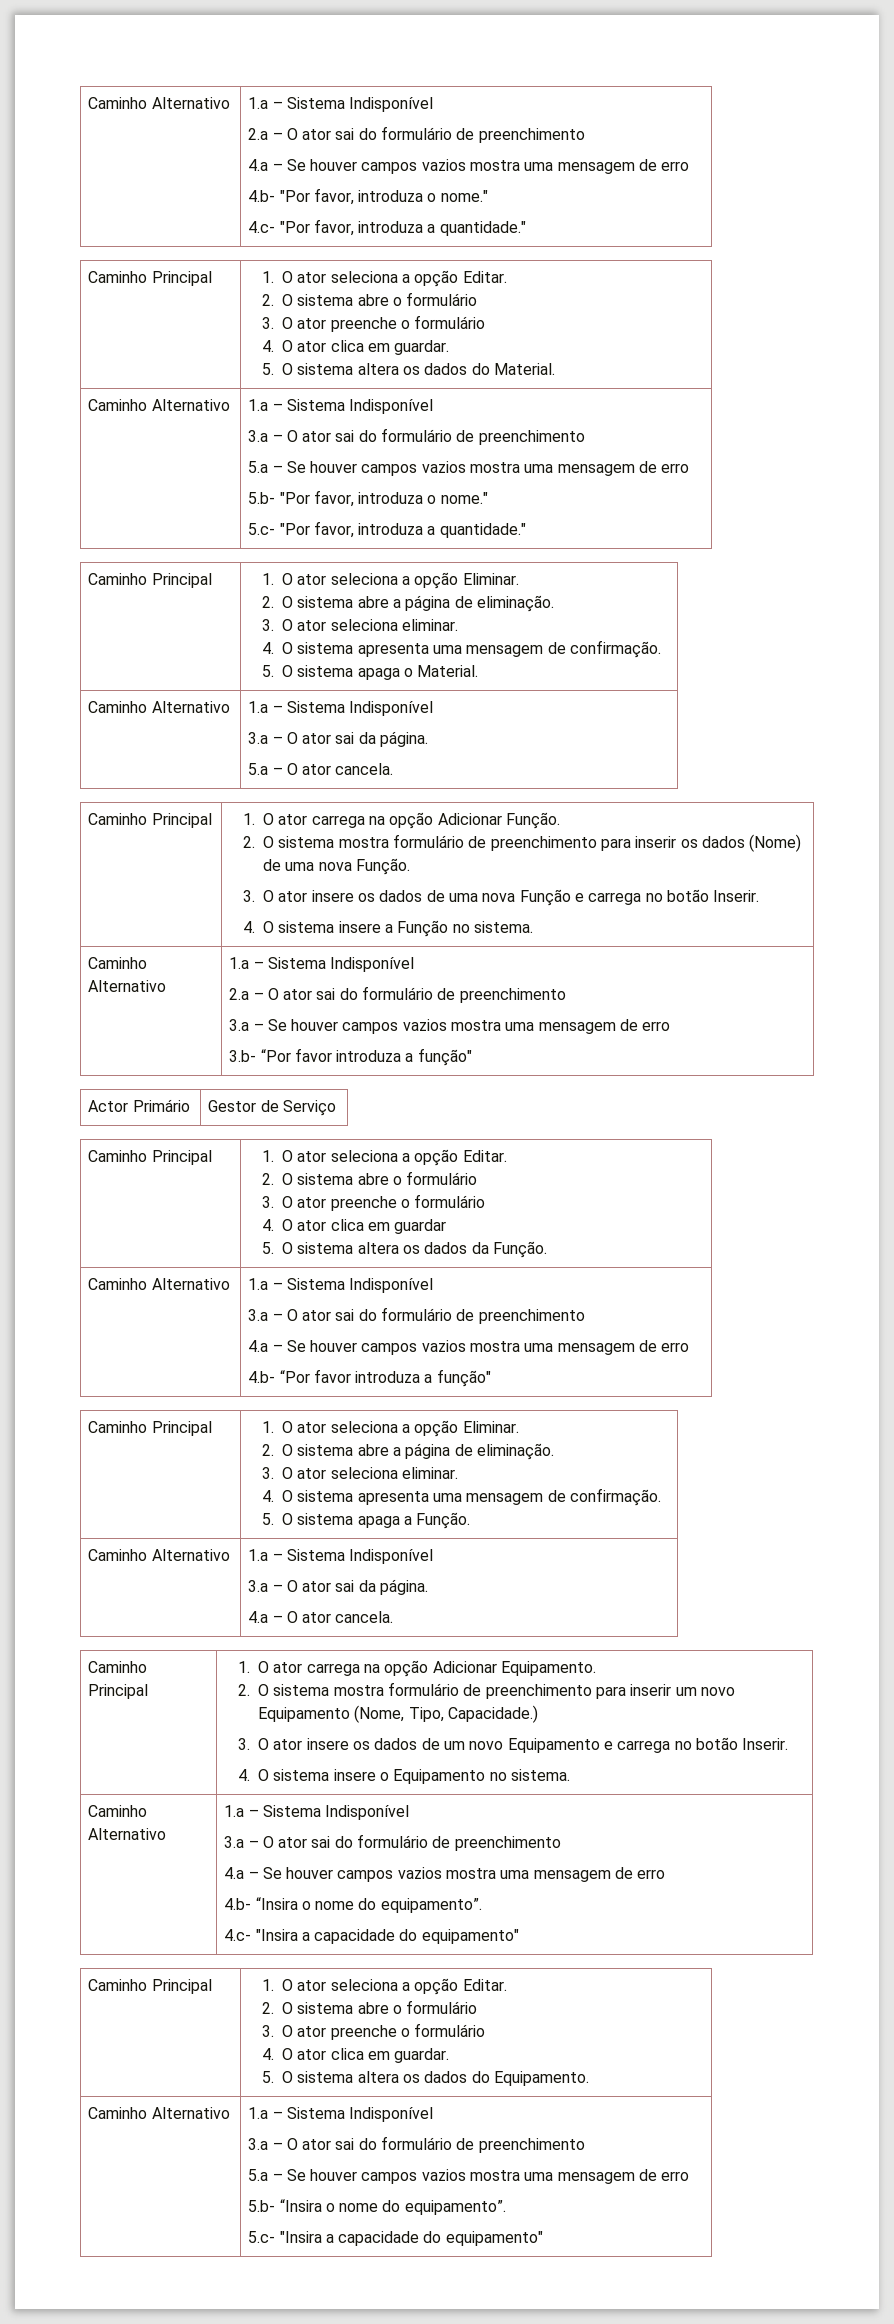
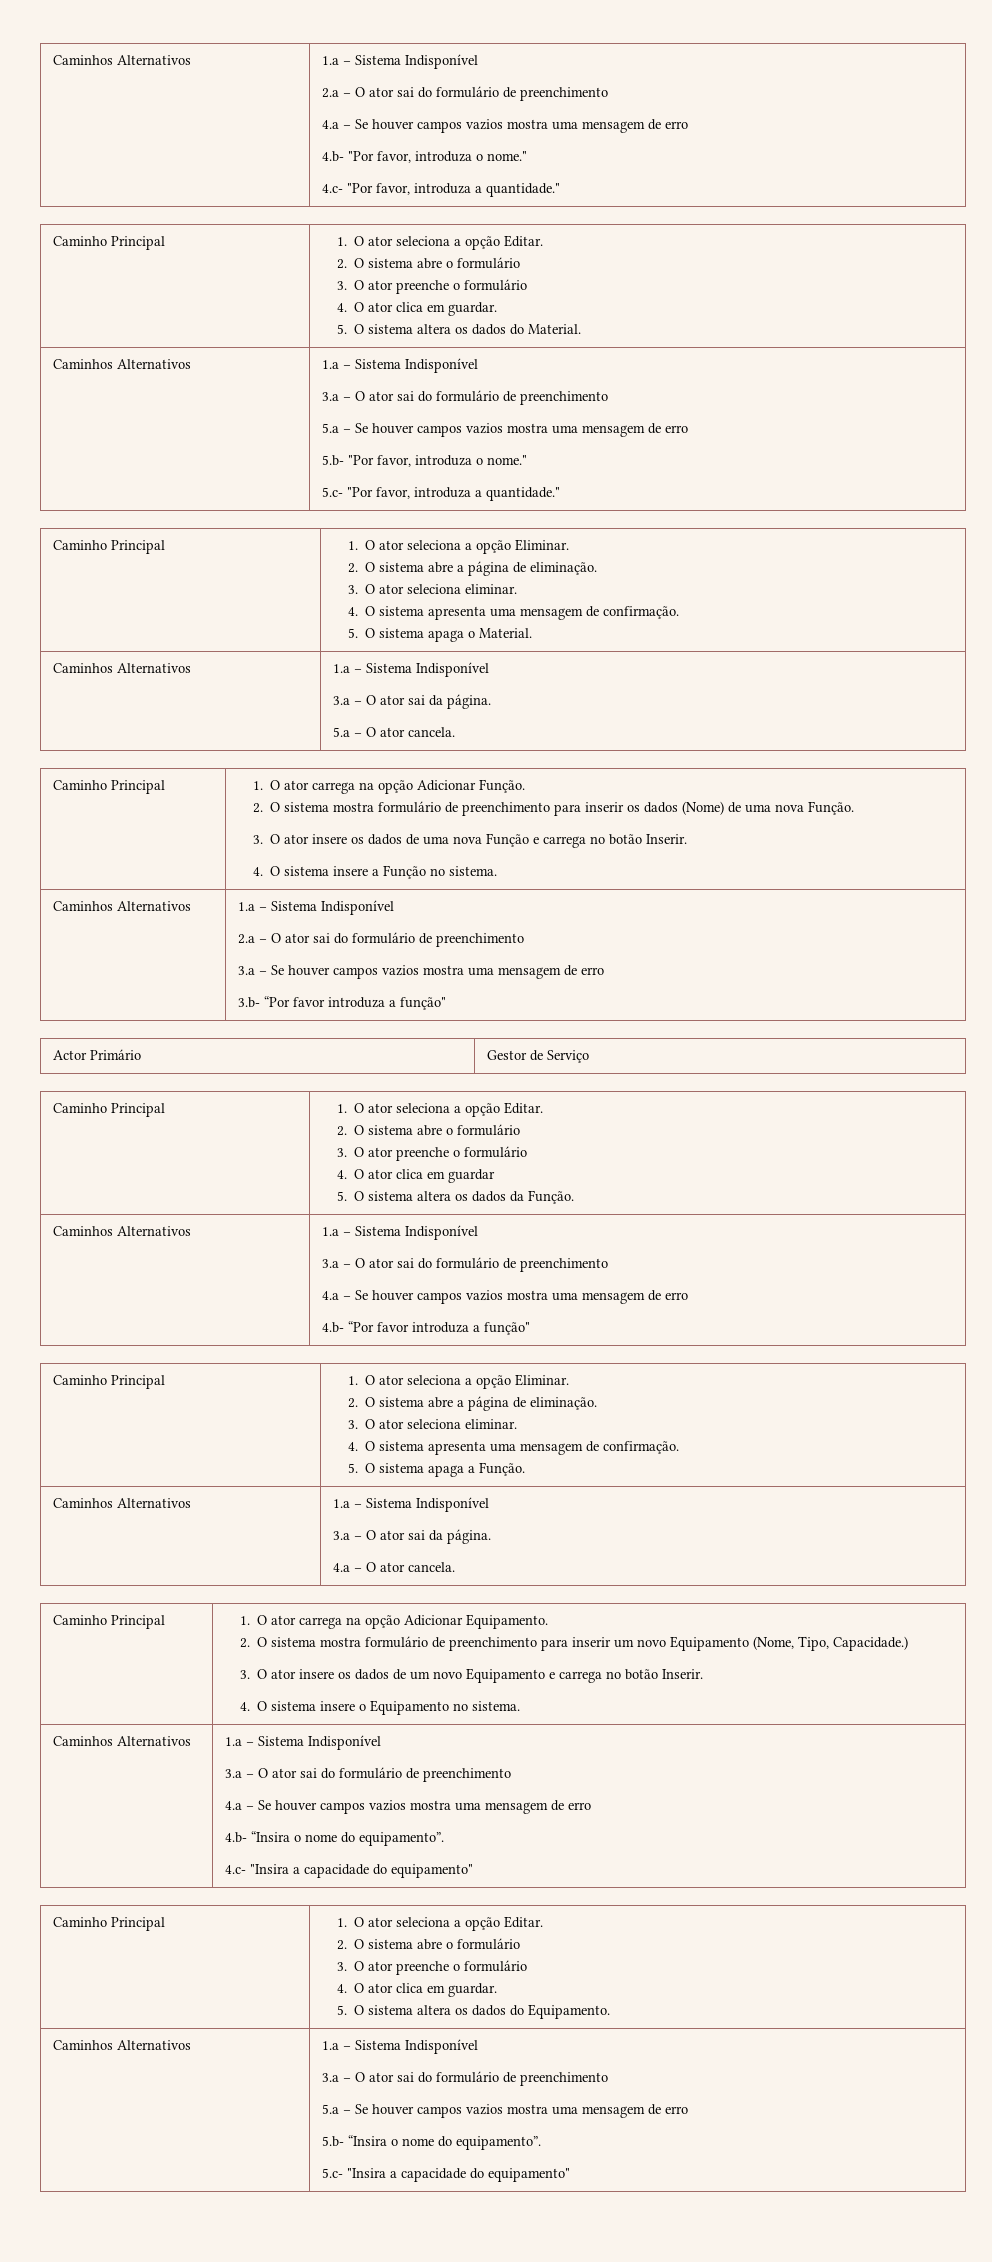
[88,97,230,109] Caminho Alternativo -> [52,55,191,65] Caminhos Alternativos
[88,399,230,411] Caminho Alternativo -> [52,359,191,369] Caminhos Alternativos
[88,701,230,713] Caminho Alternativo -> [52,663,191,673] Caminhos Alternativos
[88,957,148,969] [88,980,167,992] Caminho Alternativo -> [52,901,191,911] Caminhos Alternativos
[88,1278,230,1290] Caminho Alternativo -> [52,1226,191,1236] Caminhos Alternativos
[88,1549,230,1561] Caminho Alternativo -> [52,1498,191,1508] Caminhos Alternativos
[88,1805,148,1817] [88,1828,167,1840] Caminho Alternativo -> [52,1736,191,1746] Caminhos Alternativos
[88,2107,230,2119] Caminho Alternativo -> [52,2040,191,2050] Caminhos Alternativos

